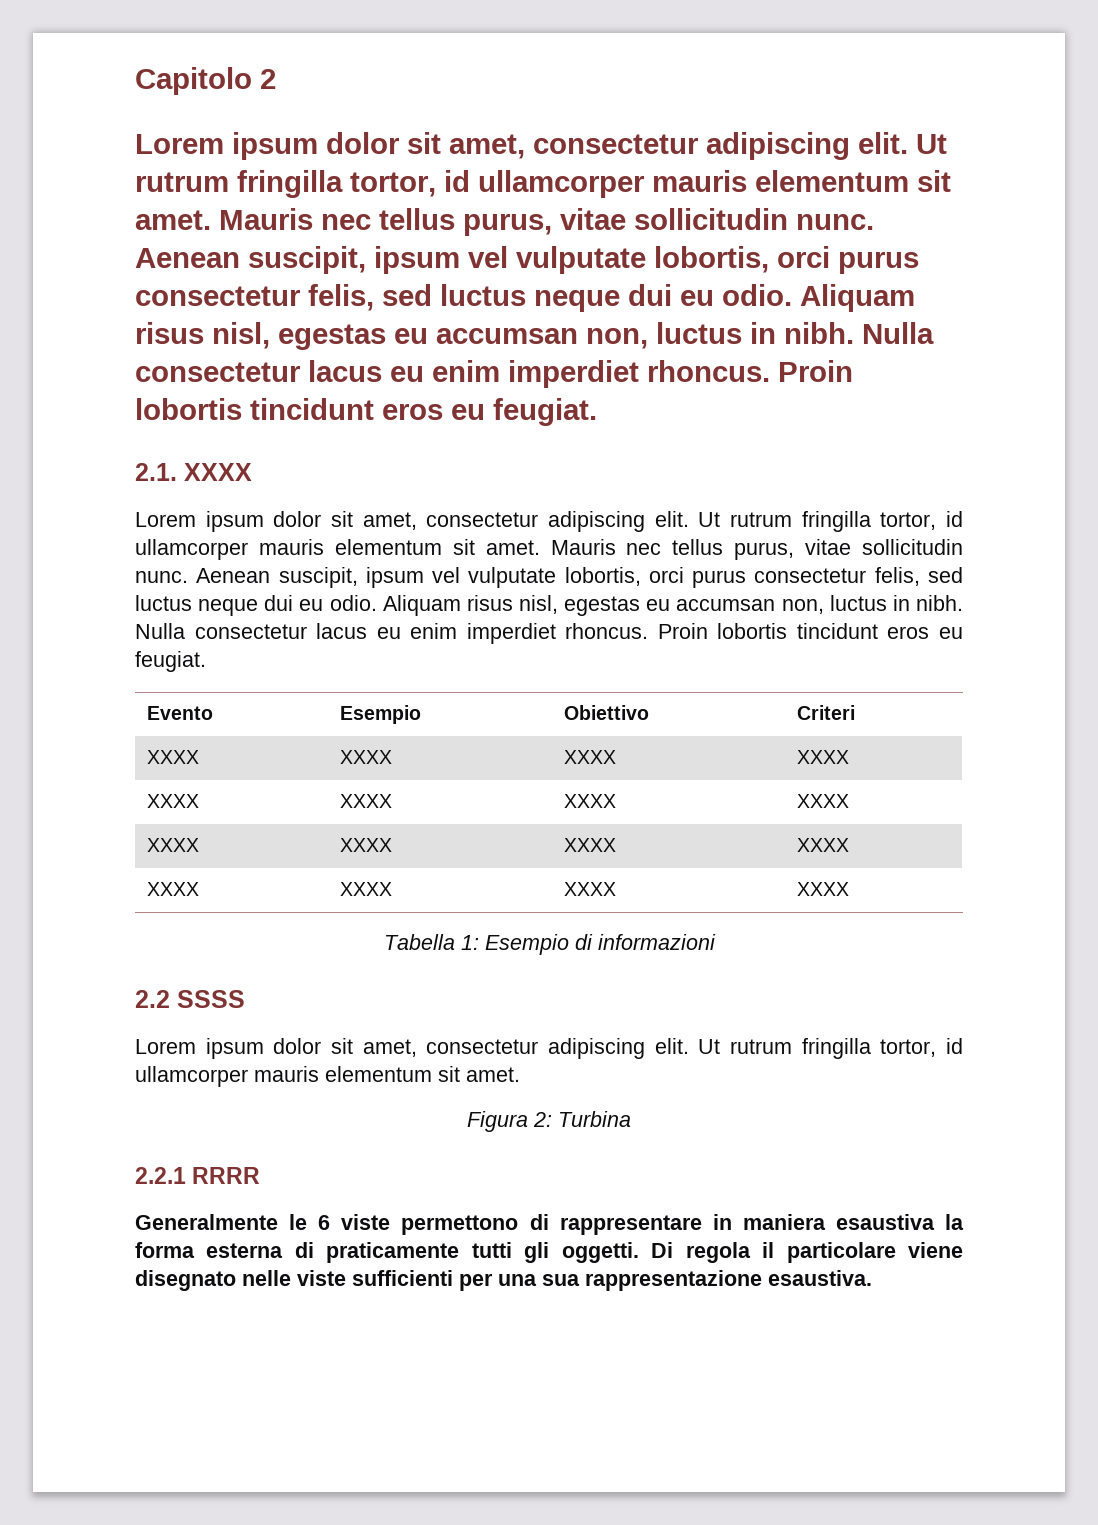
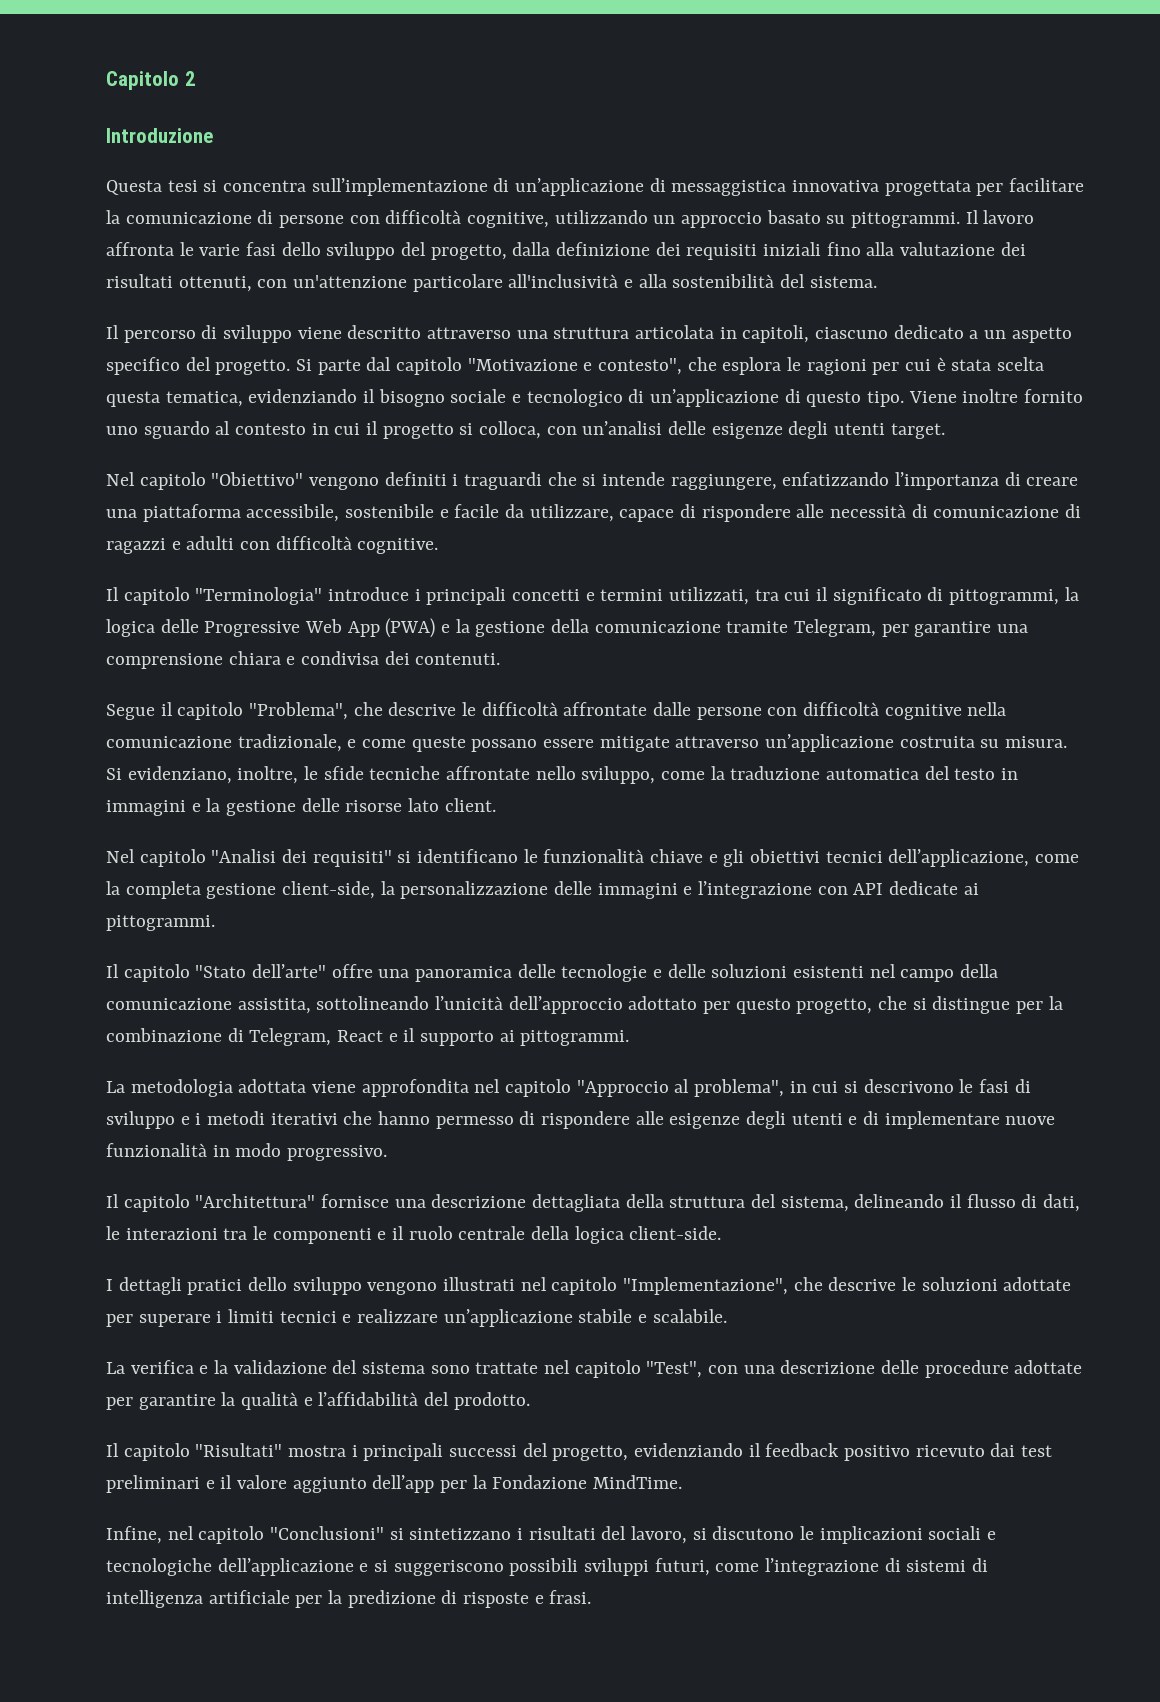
[135,132,947,160] [135,170,951,198] [135,208,874,236] [135,246,919,274] [135,284,915,312] [135,322,934,350] [135,360,853,388] [135,398,597,426] [135,463,252,481] [135,511,963,532] [135,539,963,560] [135,567,963,588] [135,595,963,616] [135,623,963,644] [135,651,206,672] [147,706,214,720] [340,705,422,724] [564,705,650,720] [797,705,856,720] [147,750,200,764] [340,750,393,764] [564,750,617,764] [797,750,850,764] [147,794,200,808] [340,794,393,808] [564,794,617,808] [797,794,850,808] [147,838,200,852] [340,838,393,852] [564,838,617,852] [797,838,850,852] [147,882,200,896] [340,882,393,896] [564,882,617,896] [797,882,850,896] [383,934,716,955] [135,990,245,1008] [135,1038,963,1059] [135,1066,520,1087] [467,1111,631,1132] [135,1167,261,1184] [135,1214,965,1235] [135,1242,964,1263] [135,1270,872,1291] Lorem ipsum dolor sit amet, consectetur adipiscing elit. Ut rutrum fringilla tortor, id ullamcorper mauris elementum sit amet. Mauris nec tellus purus, vitae sollicitudin nunc. Aenean suscipit, ipsum vel vulputate lobortis, orci purus consectetur felis, sed luctus neque dui eu odio. Aliquam risus nisl, egestas eu accumsan non, luctus in nibh. Nulla consectetur lacus eu enim imperdiet rhoncus. Proin lobortis tincidunt eros eu feugiat. // 2.1. XXXX // Lorem ipsum dolor sit amet, consectetur adipiscing elit. Ut rutrum fringilla tortor, id ullamcorper mauris elementum sit amet. Mauris nec tellus purus, vitae sollicitudin nunc. Aenean suscipit, ipsum vel vulputate lobortis, orci purus consectetur felis, sed luctus neque dui eu odio. Aliquam risus nisl, egestas eu accumsan non, luctus in nibh. Nulla consectetur lacus eu enim imperdiet rhoncus. Proin lobortis tincidunt eros eu feugiat. // Evento | Esempio | Obiettivo | Criteri // XXXX | XXXX | XXXX | XXXX // XXXX | XXXX | XXXX | XXXX // XXXX | XXXX | XXXX | XXXX // XXXX | XXXX | XXXX | XXXX // Tabella 1: Esempio di informazioni // 2.2 SSSS // Lorem ipsum dolor sit amet, consectetur adipiscing elit. Ut rutrum fringilla tortor, id ullamcorper mauris elementum sit amet. // Figura 2: Turbina // 2.2.1 RRRR // Generalmente le 6 viste permettono di rappresentare in maniera esaustiva la forma esterna di praticamente tutti gli oggetti. Di regola il particolare viene disegnato nelle viste sufficienti per una sua rappresentazione esaustiva. -> [106,128,213,143] [106,178,1085,196] [106,210,1035,228] [106,242,1026,260] [106,274,877,292] [106,325,1072,343] [106,357,1045,375] [106,389,1084,407] [106,421,945,439] [106,472,1079,490] [106,504,1082,522] [106,536,439,554] [106,587,1079,605] [106,618,1029,638] [106,651,501,669] [106,702,1007,720] [106,734,1068,752] [106,766,1019,784] [106,798,496,816] [106,849,1080,867] [106,881,979,899] [106,915,215,931] [106,964,999,982] [106,996,1063,1014] [106,1028,630,1046] [106,1079,1031,1097] [106,1111,1056,1129] [106,1143,388,1161] [106,1194,1081,1212] [106,1226,722,1244] [106,1277,1072,1295] [106,1309,727,1327] [106,1360,1083,1378] [106,1392,530,1410] [106,1443,1053,1461] [106,1475,683,1493] [106,1526,997,1544] [106,1558,989,1576] [106,1590,592,1608] Introduzione // Questa tesi si concentra sull’implementazione di un’applicazione di messaggistica innovativa progettata per facilitare la comunicazione di persone con difficoltà cognitive, utilizzando un approccio basato su pittogrammi. Il lavoro affronta le varie fasi dello sviluppo del progetto, dalla definizione dei requisiti iniziali fino alla valutazione dei risultati ottenuti, con un'attenzione particolare all'inclusività e alla sostenibilità del sistema. // Il percorso di sviluppo viene descritto attraverso una struttura articolata in capitoli, ciascuno dedicato a un aspetto specifico del progetto. Si parte dal capitolo "Motivazione e contesto", che esplora le ragioni per cui è stata scelta questa tematica, evidenziando il bisogno sociale e tecnologico di un’applicazione di questo tipo. Viene inoltre fornito uno sguardo al contesto in cui il progetto si colloca, con un’analisi delle esigenze degli utenti target. // Nel capitolo "Obiettivo" vengono definiti i traguardi che si intende raggiungere, enfatizzando l’importanza di creare una piattaforma accessibile, sostenibile e facile da utilizzare, capace di rispondere alle necessità di comunicazione di ragazzi e adulti con difficoltà cognitive. // Il capitolo "Terminologia" introduce i principali concetti e termini utilizzati, tra cui il significato di pittogrammi, la logica delle Progressive Web App (PWA) e la gestione della comunicazione tramite Telegram, per garantire una comprensione chiara e condivisa dei contenuti. // Segue il capitolo "Problema", che descrive le difficoltà affrontate dalle persone con difficoltà cognitive nella comunicazione tradizionale, e come queste possano essere mitigate attraverso un’applicazione costruita su misura. Si evidenziano, inoltre, le sfide tecniche affrontate nello sviluppo, come la traduzione automatica del testo in immagini e la gestione delle risorse lato client. // Nel capitolo "Analisi dei requisiti" si identificano le funzionalità chiave e gli obiettivi tecnici dell’applicazione, come la completa gestione client-side, la personalizzazione delle immagini e l’integrazione con API dedicate ai pittogrammi. // Il capitolo "Stato dell’arte" offre una panoramica delle tecnologie e delle soluzioni esistenti nel campo della comunicazione assistita, sottolineando l’unicità dell’approccio adottato per questo progetto, che si distingue per la combinazione di Telegram, React e il supporto ai pittogrammi. // La metodologia adottata viene approfondita nel capitolo "Approccio al problema", in cui si descrivono le fasi di sviluppo e i metodi iterativi che hanno permesso di rispondere alle esigenze degli utenti e di implementare nuove funzionalità in modo progressivo. // Il capitolo "Architettura" fornisce una descrizione dettagliata della struttura del sistema, delineando il flusso di dati, le interazioni tra le componenti e il ruolo centrale della logica client-side. // I dettagli pratici dello sviluppo vengono illustrati nel capitolo "Implementazione", che descrive le soluzioni adottate per superare i limiti tecnici e realizzare un’applicazione stabile e scalabile. // La verifica e la validazione del sistema sono trattate nel capitolo "Test", con una descrizione delle procedure adottate per garantire la qualità e l’affidabilità del prodotto. // Il capitolo "Risultati" mostra i principali successi del progetto, evidenziando il feedback positivo ricevuto dai test preliminari e il valore aggiunto dell’app per la Fondazione MindTime. // Infine, nel capitolo "Conclusioni" si sintetizzano i risultati del lavoro, si discutono le implicazioni sociali e tecnologiche dell’applicazione e si suggeriscono possibili sviluppi futuri, come l’integrazione di sistemi di intelligenza artificiale per la predizione di risposte e frasi.

